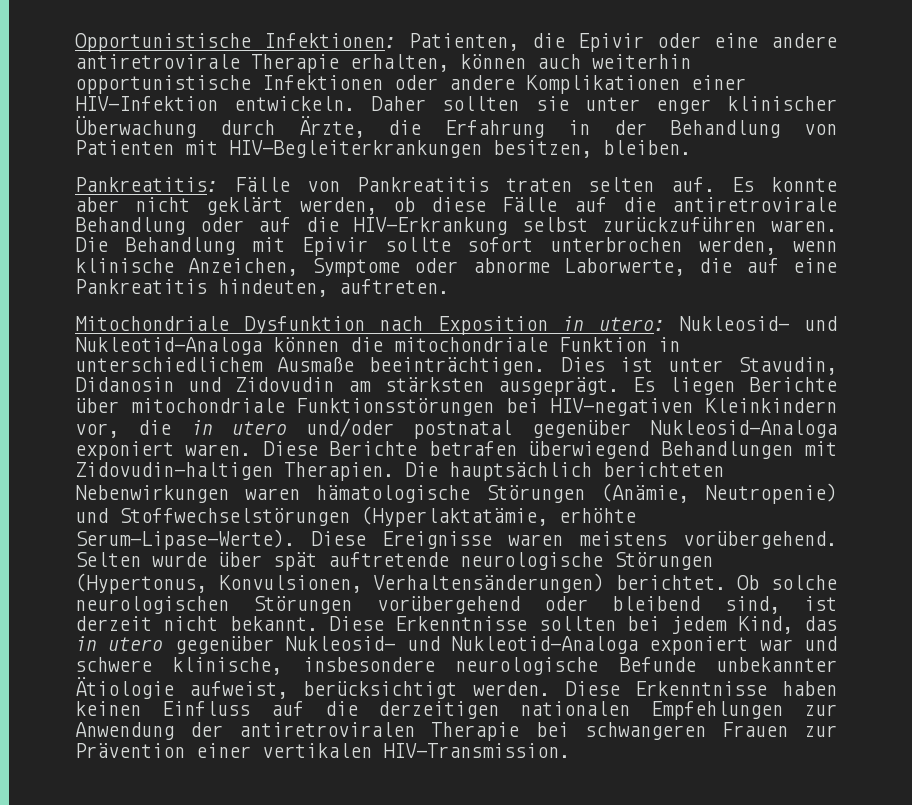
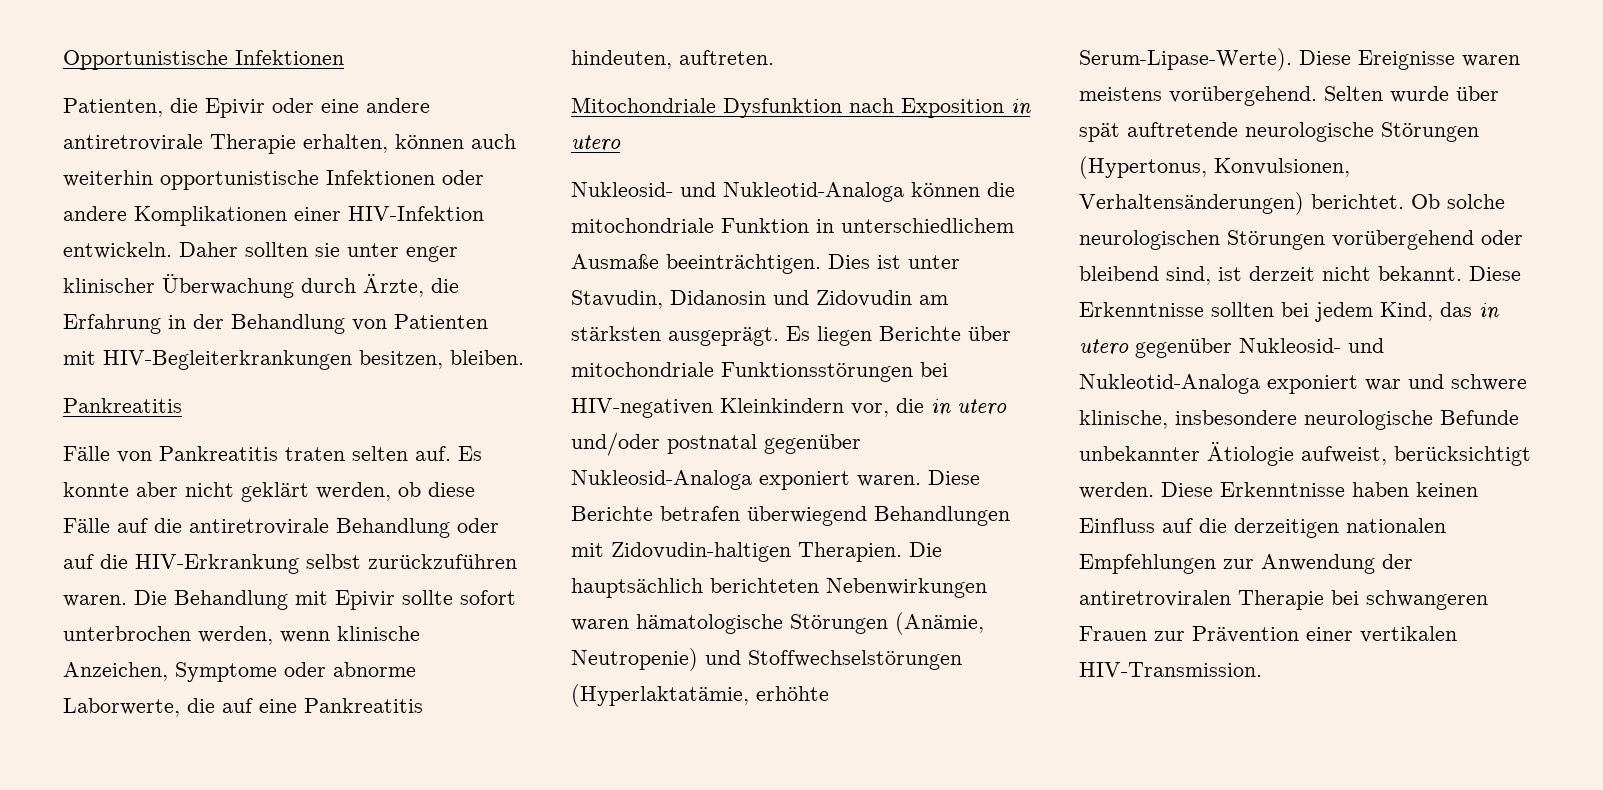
[264,33,396,48] Infektionen: -> [235,50,344,65] Infektionen //
[75,177,218,192] Pankreatitis: -> [63,398,182,413] Pankreatitis //
[598,317,665,331] utero: -> [571,135,621,152] utero //

